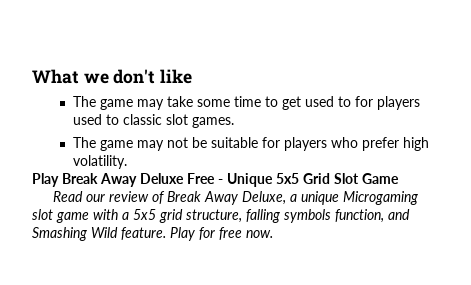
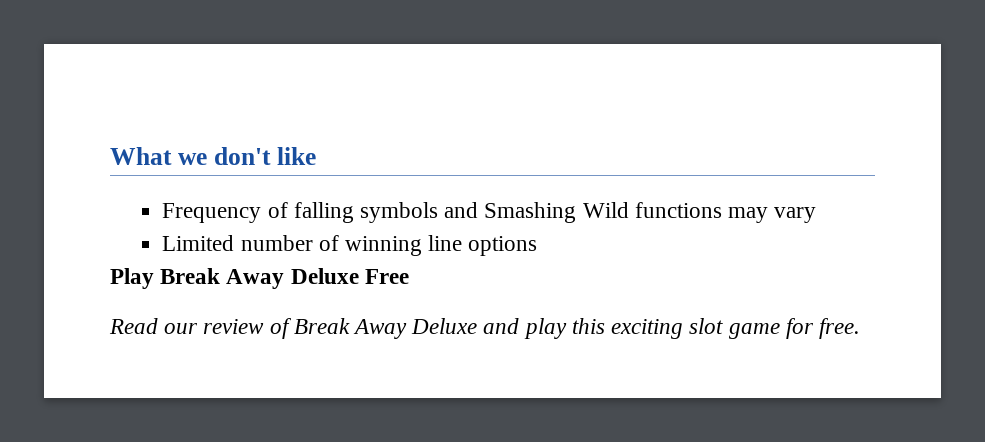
[72,96,420,110] [72,114,234,128] [72,137,429,151] [72,155,127,169] The game may take some time to get used to for players used to classic slot games. // The game may not be suitable for players who prefer high volatility. -> [162,202,817,223] [162,235,538,256] Frequency of falling symbols and Smashing Wild functions may vary // Limited number of winning line options
[218,173,399,187] - Unique 5x5 Grid Slot Game -> (409, 276) none
[242,191,419,205] [32,209,410,223] [32,227,273,241] Deluxe, a unique Microgaming slot game with a 5x5 grid structure, falling symbols function, and Smashing Wild feature. Play for free now. -> [411,318,860,339] Deluxe and play this exciting slot game for free.

